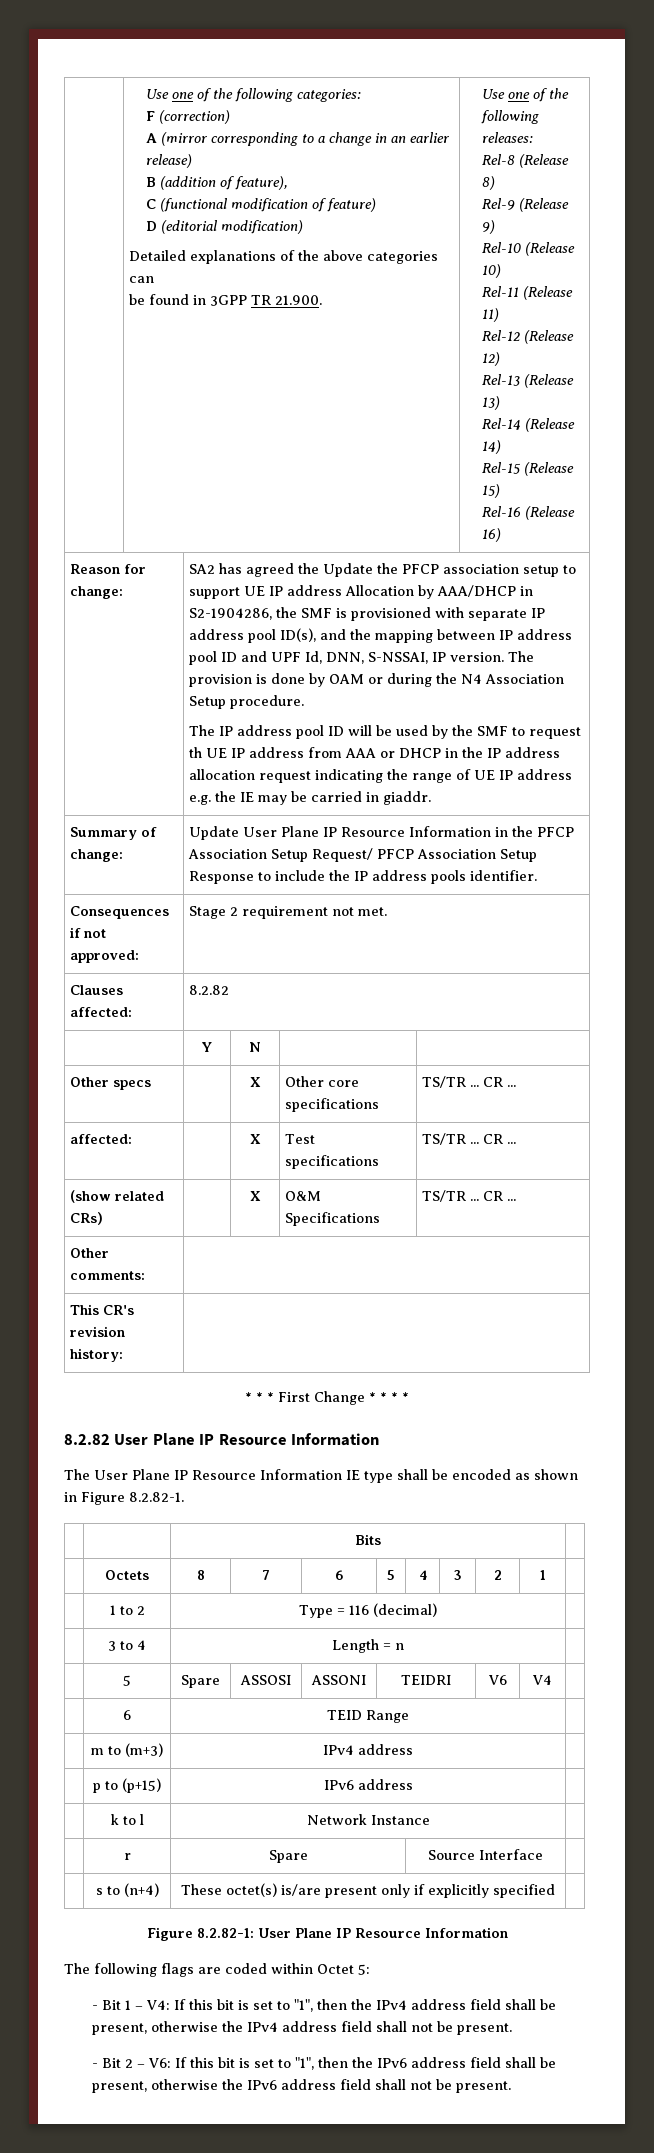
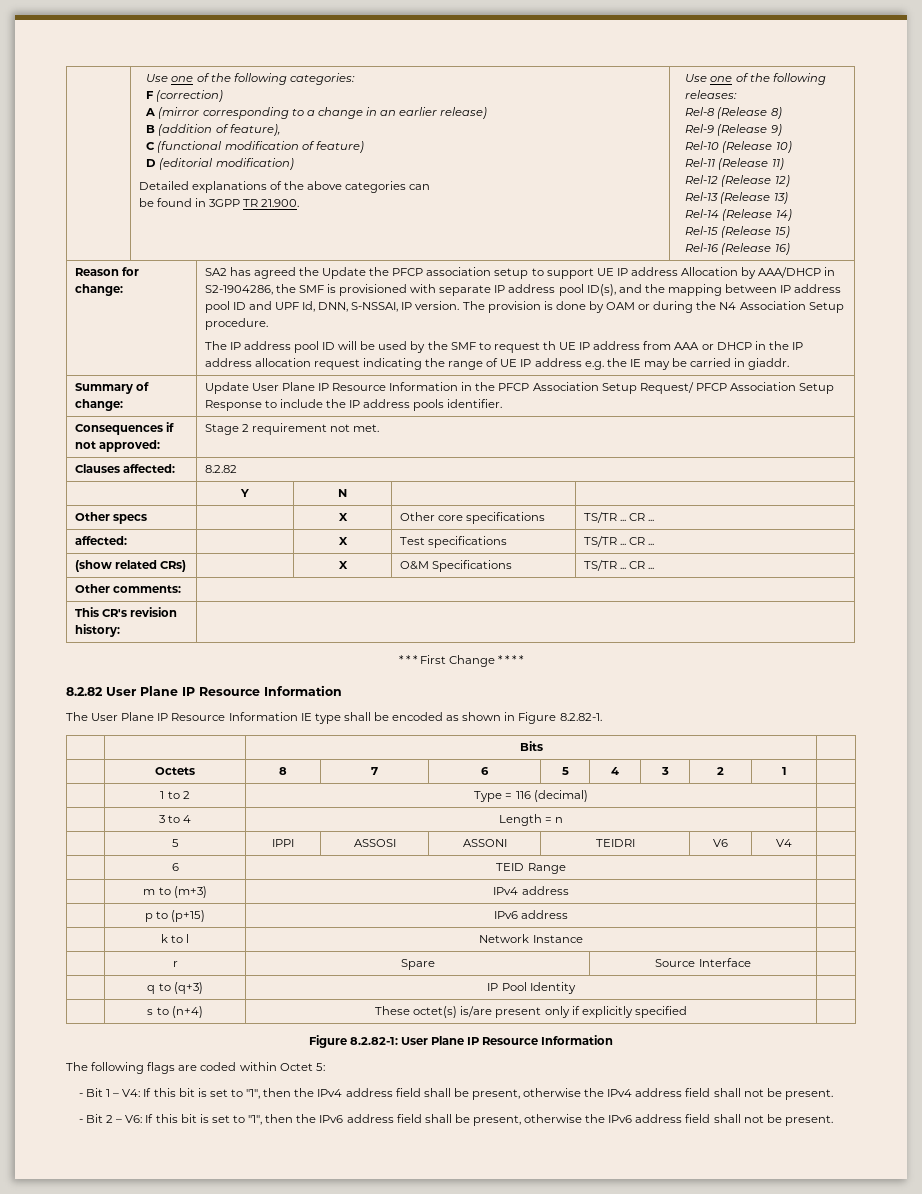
[181,1675,220,1688] Spare -> [272,839,294,847] IPPI
(543, 1854) none -> [147,982,203,994] [487,982,576,994] // | q to (q+3) | IP Pool Identity |

